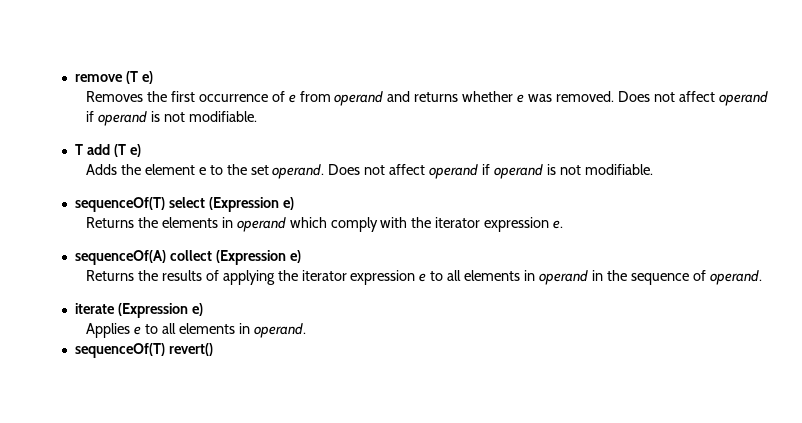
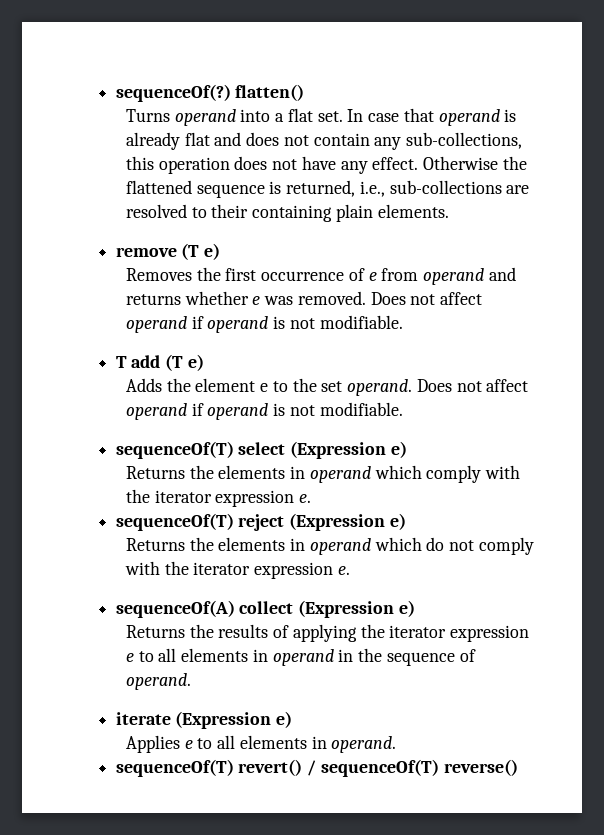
(75, 78) none -> [115,84,305,102] [125,108,517,126] [125,132,523,150] [125,156,527,174] [125,180,530,198] [125,204,449,222] sequenceOf(?) flatten() // Turns operand into a flat set. In case that operand is already flat and does not contain any sub-collections, this operation does not have any effect. Otherwise the flattened sequence is returned, i.e., sub-collections are resolved to their containing plain elements. //
(564, 224) none -> [115,513,406,531] [125,537,534,555] [124,561,350,579] // sequenceOf(T) reject (Expression e) // Returns the elements in operand which do not comply with the iterator expression e.
(214, 349) none -> [307,759,518,777] / sequenceOf(T) reverse()

